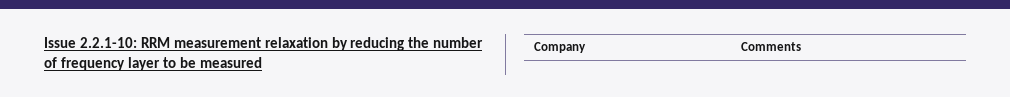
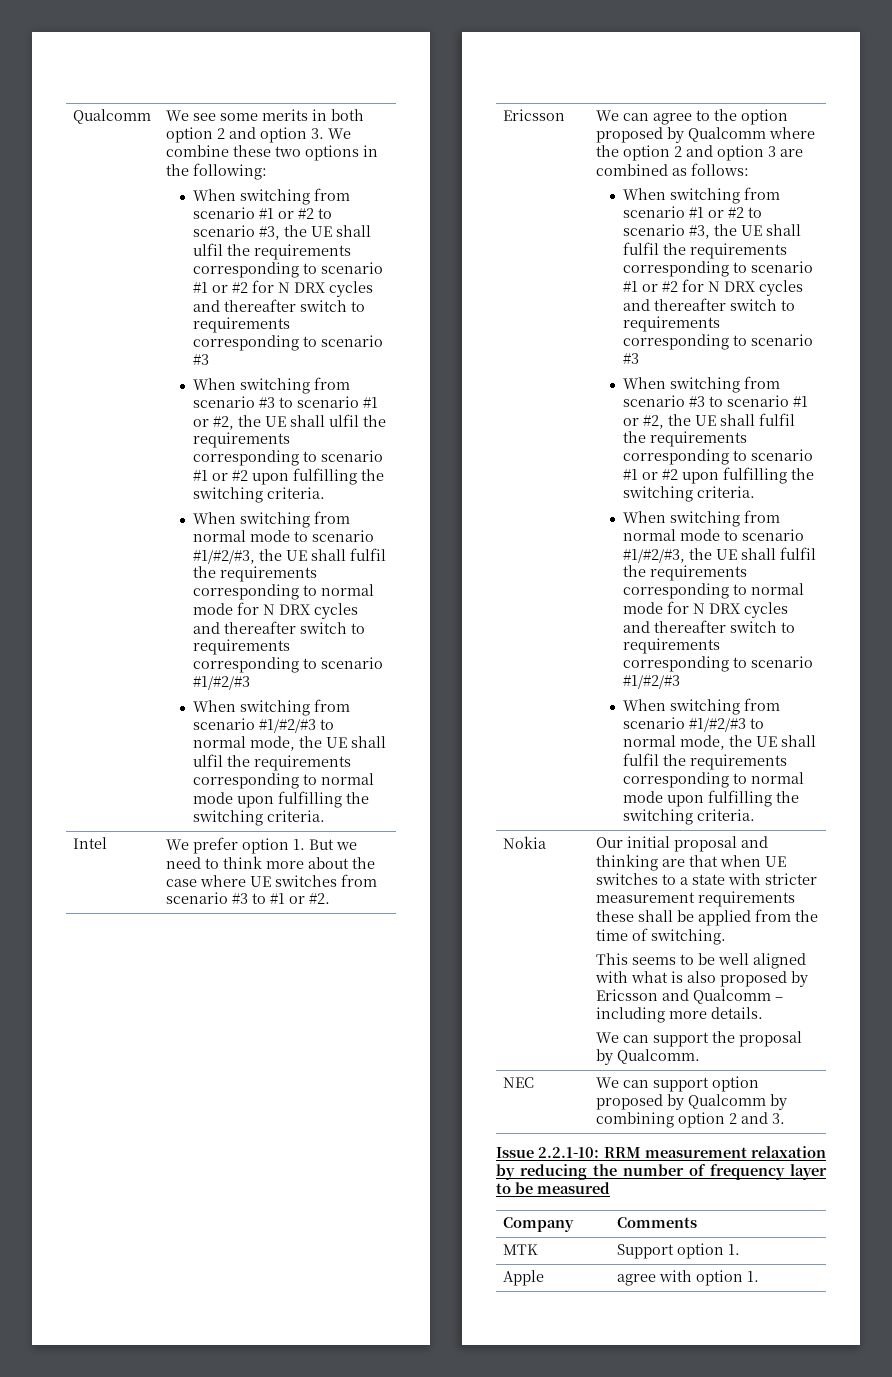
(44, 42) none -> [73,109,152,124] [166,109,365,121] [166,127,352,143] [166,145,379,161] [166,163,268,180] [193,188,351,205] [193,207,333,219] [193,225,372,240] [193,243,352,260] [193,262,384,278] [193,280,374,297] [193,299,366,312] [193,317,291,333] [193,335,384,351] [193,354,210,365] [193,377,351,394] [193,396,379,408] [193,414,387,430] [193,432,291,448] [193,450,384,466] [193,468,385,485] [193,487,326,503] [193,511,351,528] [193,530,375,542] [193,548,387,564] [193,566,318,582] [193,584,375,600] [193,602,359,619] [193,621,366,634] [193,639,291,655] [193,657,384,673] [193,676,251,690] [193,699,351,716] [193,718,335,733] [193,736,387,751] [193,754,352,771] [193,773,375,789] [193,791,370,808] [193,810,326,826] [73,837,108,849] [166,837,358,854] [166,856,376,869] [166,874,378,887] [166,892,331,904] [503,109,566,121] [596,109,789,125] [596,127,816,143] [596,145,804,161] [596,163,750,176] [623,187,781,204] [623,206,763,218] [623,224,802,239] [623,242,788,259] [623,261,814,277] [623,279,804,296] [623,298,796,311] [623,316,721,332] [623,334,814,350] [623,353,640,364] [623,376,781,393] [623,395,809,407] [623,413,796,429] [623,431,748,447] [623,449,814,465] [623,467,815,484] [623,486,756,502] [623,510,781,527] [623,529,805,541] [623,547,817,563] [623,565,748,581] [623,583,805,599] [623,601,789,618] [623,620,796,633] [623,638,721,654] [623,656,814,672] [623,675,681,689] [623,698,781,715] [623,717,765,732] [623,735,817,750] [623,753,788,770] [623,772,805,788] [623,790,800,807] [623,809,756,825] [503,836,547,849] [596,836,769,852] [596,854,787,871] [596,873,818,885] [596,891,796,907] [596,909,819,926] [596,928,727,945] [596,953,807,969] [595,971,809,987] [596,989,784,1004] [596,1007,764,1023] [596,1031,803,1047] [596,1049,701,1065] [503,1077,535,1088] [596,1076,760,1092] [596,1094,788,1110] [596,1112,786,1128] Qualcomm | We see some merits in both option 2 and option 3. We combine these two options in the following: // When switching from scenario #1 or #2 to scenario #3, the UE shall ulfil the requirements corresponding to scenario #1 or #2 for N DRX cycles and thereafter switch to requirements corresponding to scenario #3 // When switching from scenario #3 to scenario #1 or #2, the UE shall ulfil the requirements corresponding to scenario #1 or #2 upon fulfilling the switching criteria. // When switching from normal mode to scenario #1/#2/#3, the UE shall fulfil the requirements corresponding to normal mode for N DRX cycles and thereafter switch to requirements corresponding to scenario #1/#2/#3 // When switching from scenario #1/#2/#3 to normal mode, the UE shall ulfil the requirements corresponding to normal mode upon fulfilling the switching criteria. // Intel | We prefer option 1. But we need to think more about the case where UE switches from scenario #3 to #1 or #2. // Ericsson | We can agree to the option proposed by Qualcomm where the option 2 and option 3 are combined as follows: // When switching from scenario #1 or #2 to scenario #3, the UE shall fulfil the requirements corresponding to scenario #1 or #2 for N DRX cycles and thereafter switch to requirements corresponding to scenario #3 // When switching from scenario #3 to scenario #1 or #2, the UE shall fulfil the requirements corresponding to scenario #1 or #2 upon fulfilling the switching criteria. // When switching from normal mode to scenario #1/#2/#3, the UE shall fulfil the requirements corresponding to normal mode for N DRX cycles and thereafter switch to requirements corresponding to scenario #1/#2/#3 // When switching from scenario #1/#2/#3 to normal mode, the UE shall fulfil the requirements corresponding to normal mode upon fulfilling the switching criteria. // Nokia | Our initial proposal and thinking are that when UE switches to a state with stricter measurement requirements these shall be applied from the time of switching. // This seems to be well aligned with what is also proposed by Ericsson and Qualcomm – including more details. // We can support the proposal by Qualcomm. // NEC | We can support option proposed by Qualcomm by combining option 2 and 3. //
(801, 46) none -> [503,1244,539,1255] [617,1243,741,1259] [503,1270,545,1286] [617,1270,760,1286] // MTK | Support option 1. // Apple | agree with option 1.

